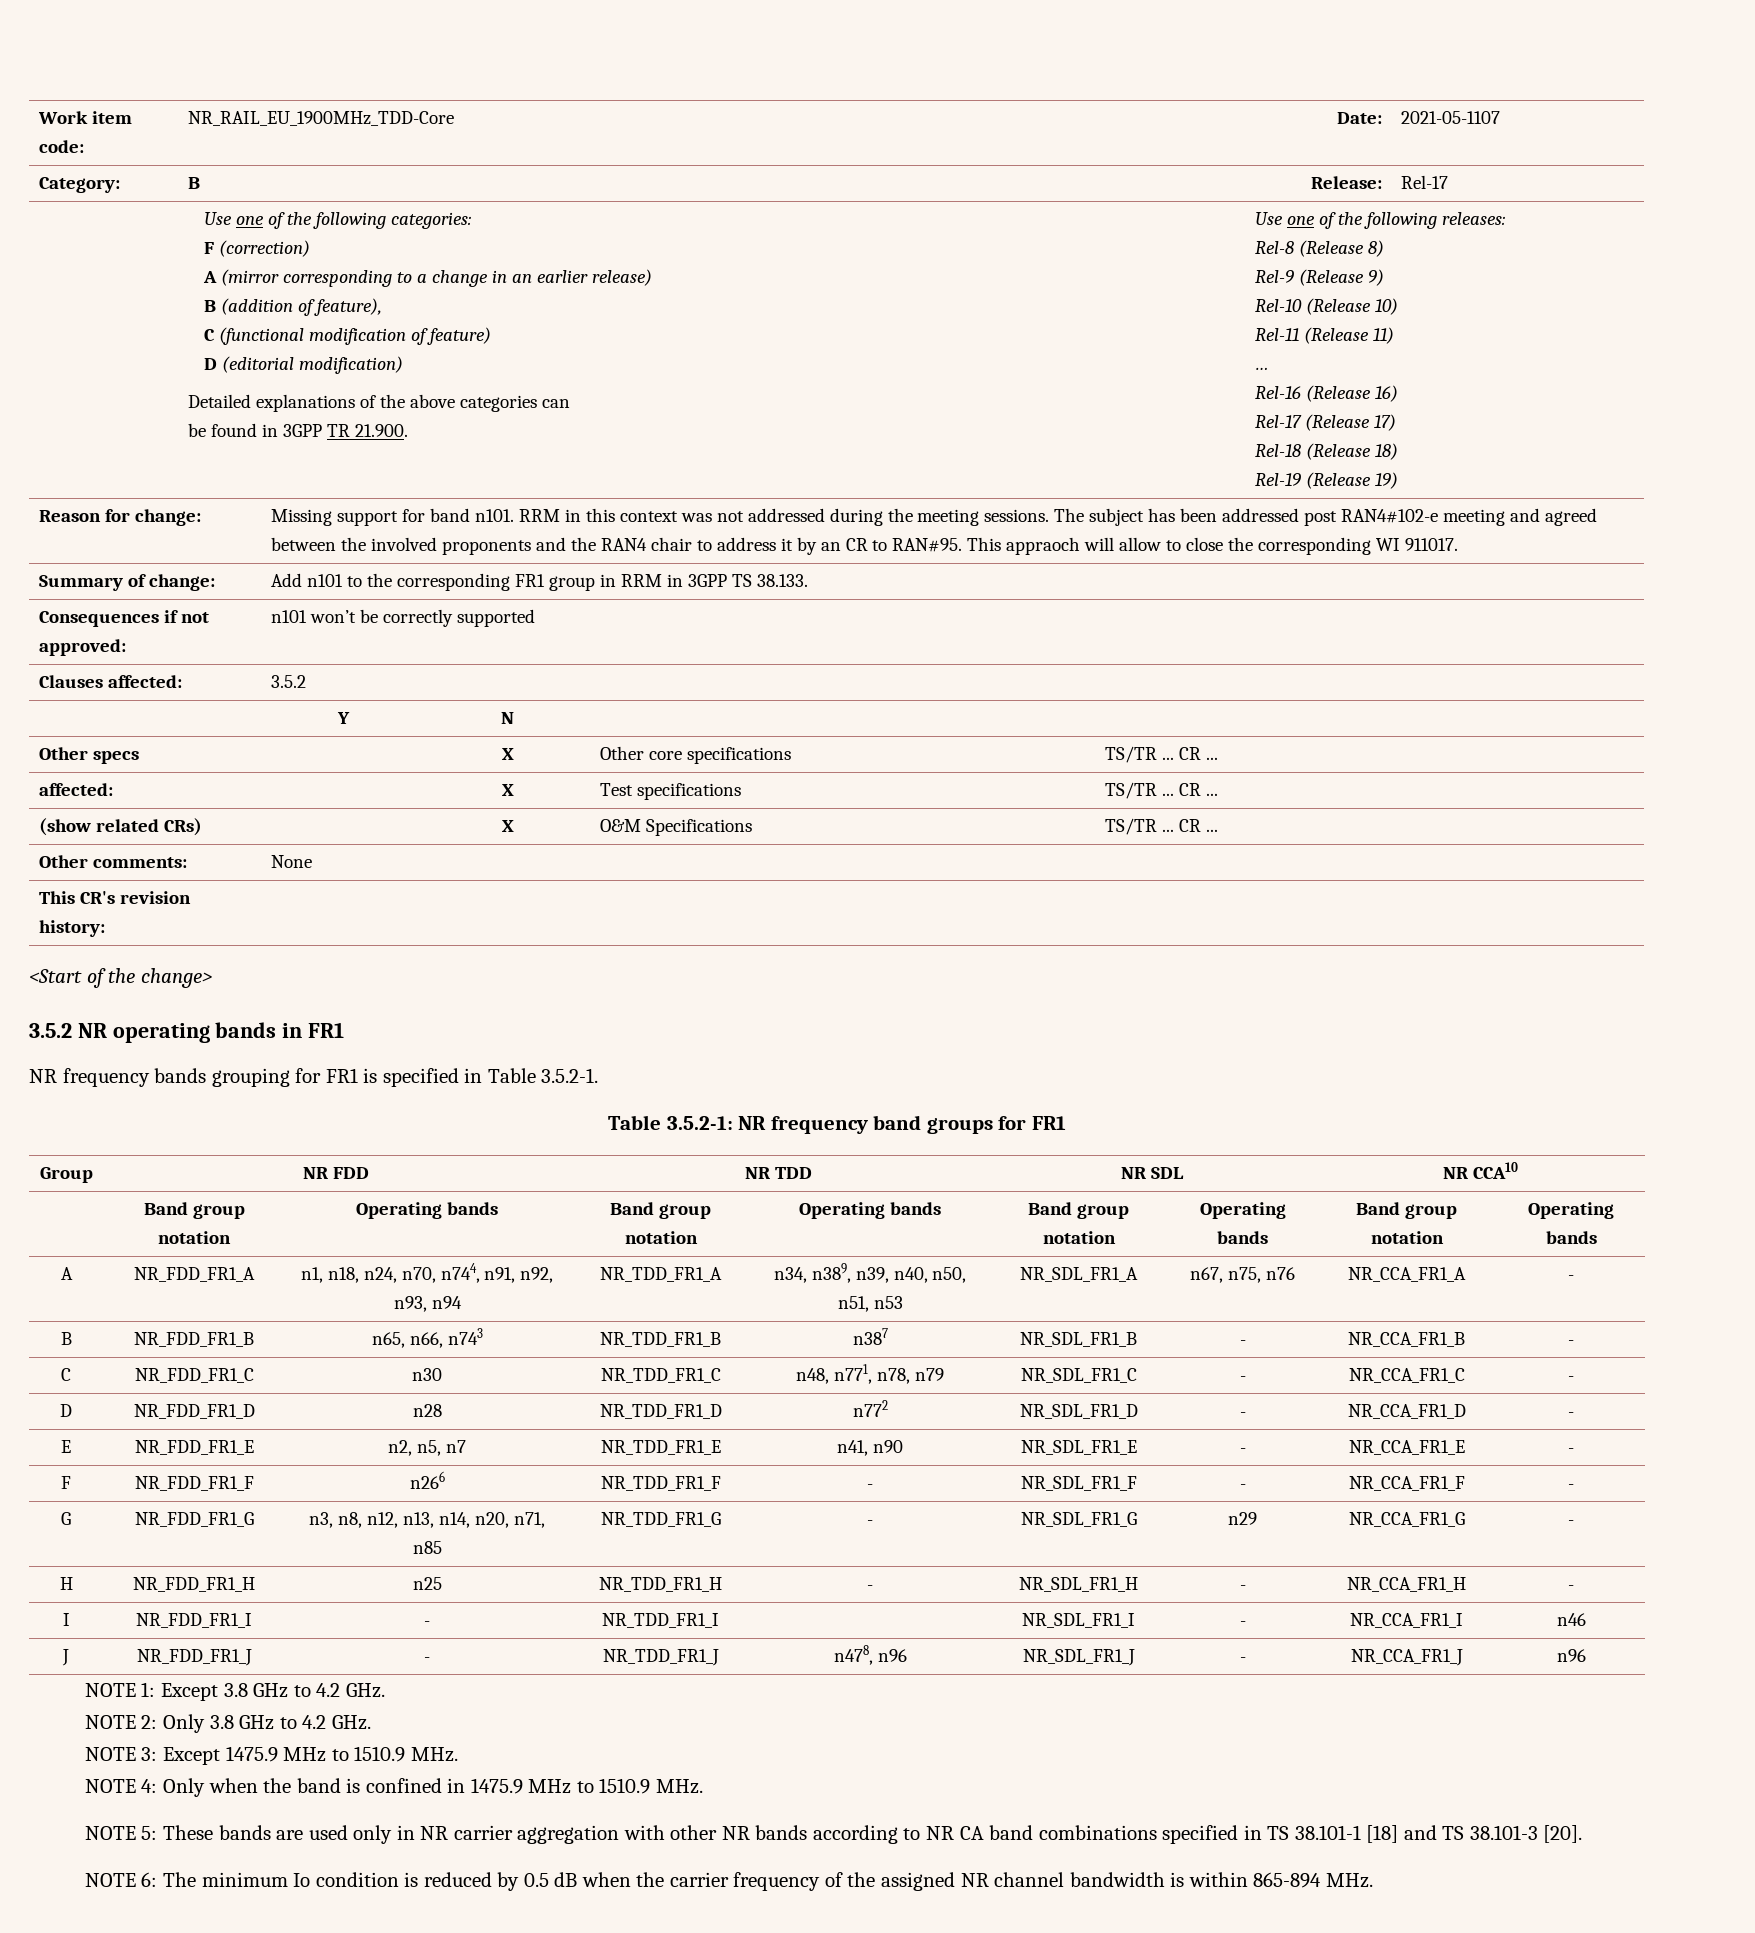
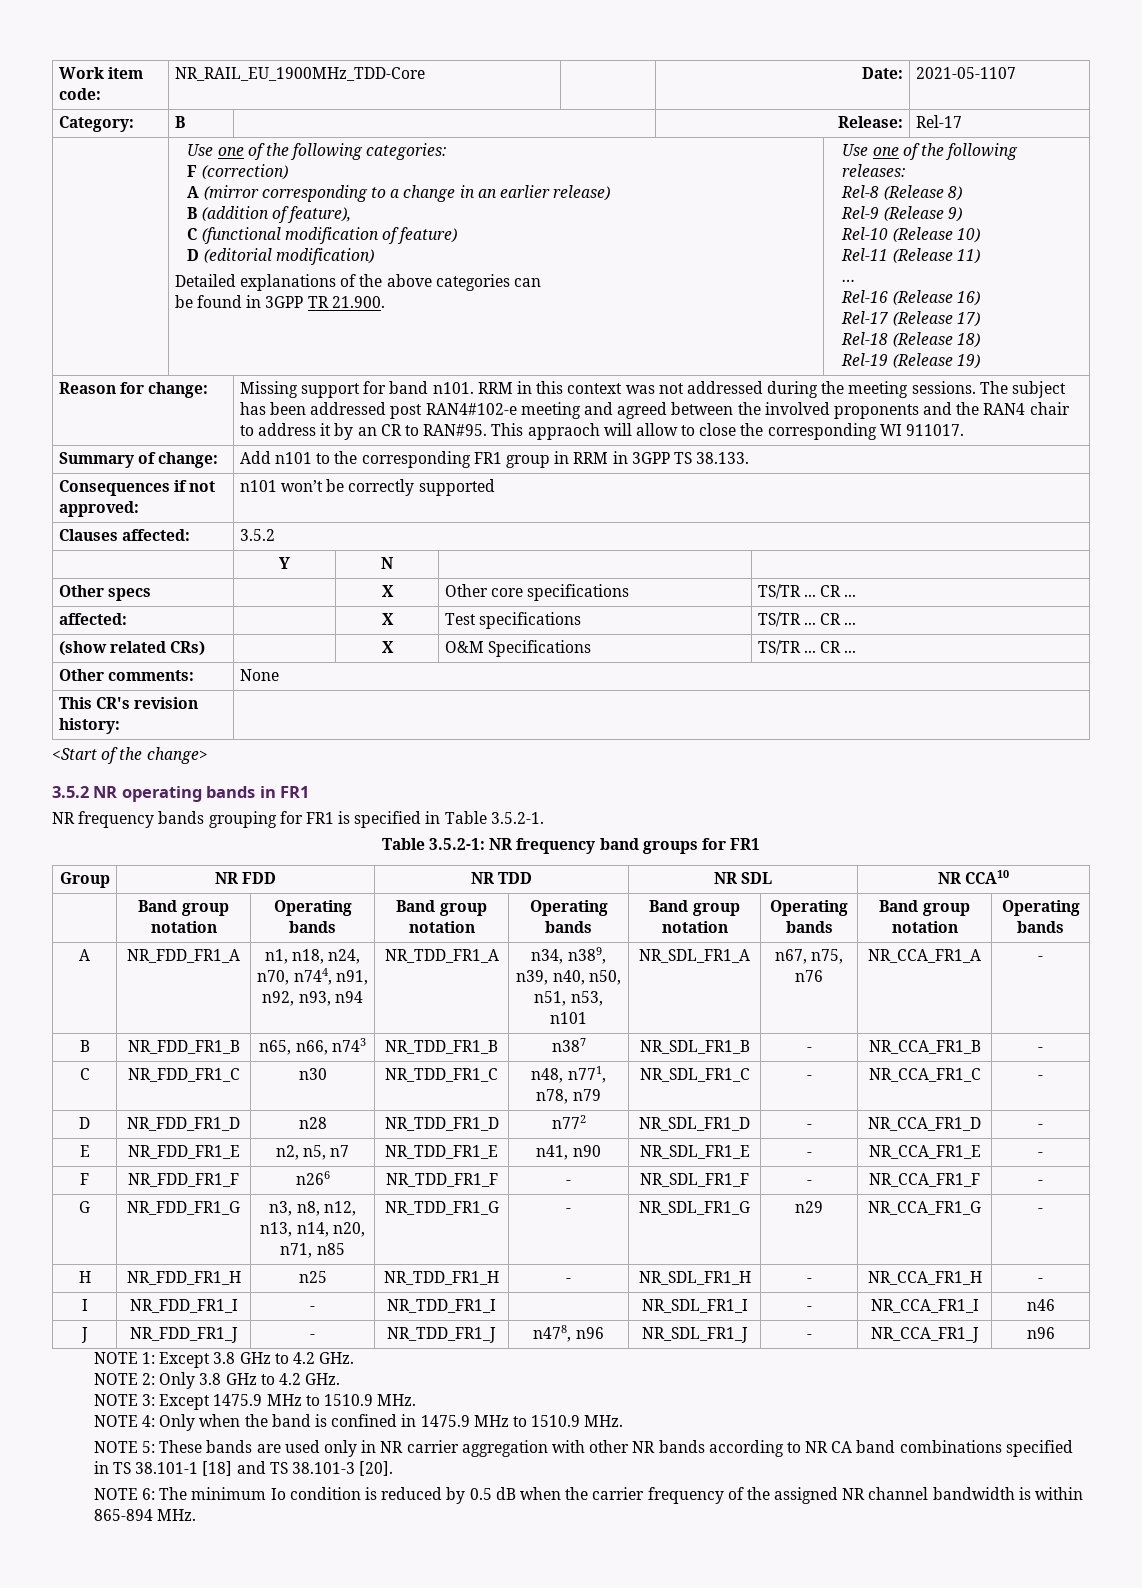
[873,1296,903,1309] n53 -> [570,991,603,1006] [550,1012,587,1024] n53, n101

